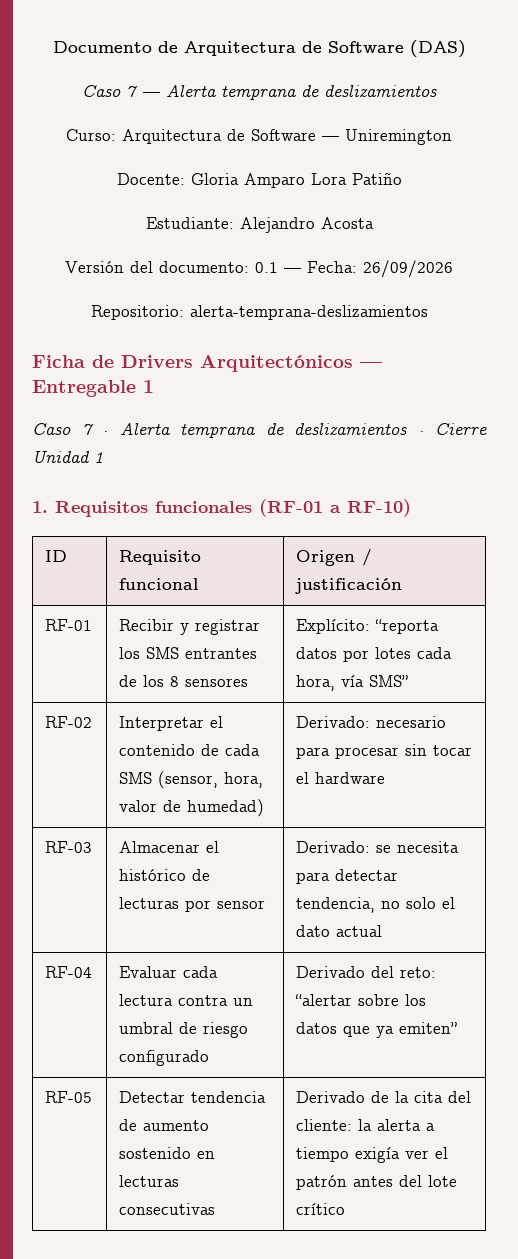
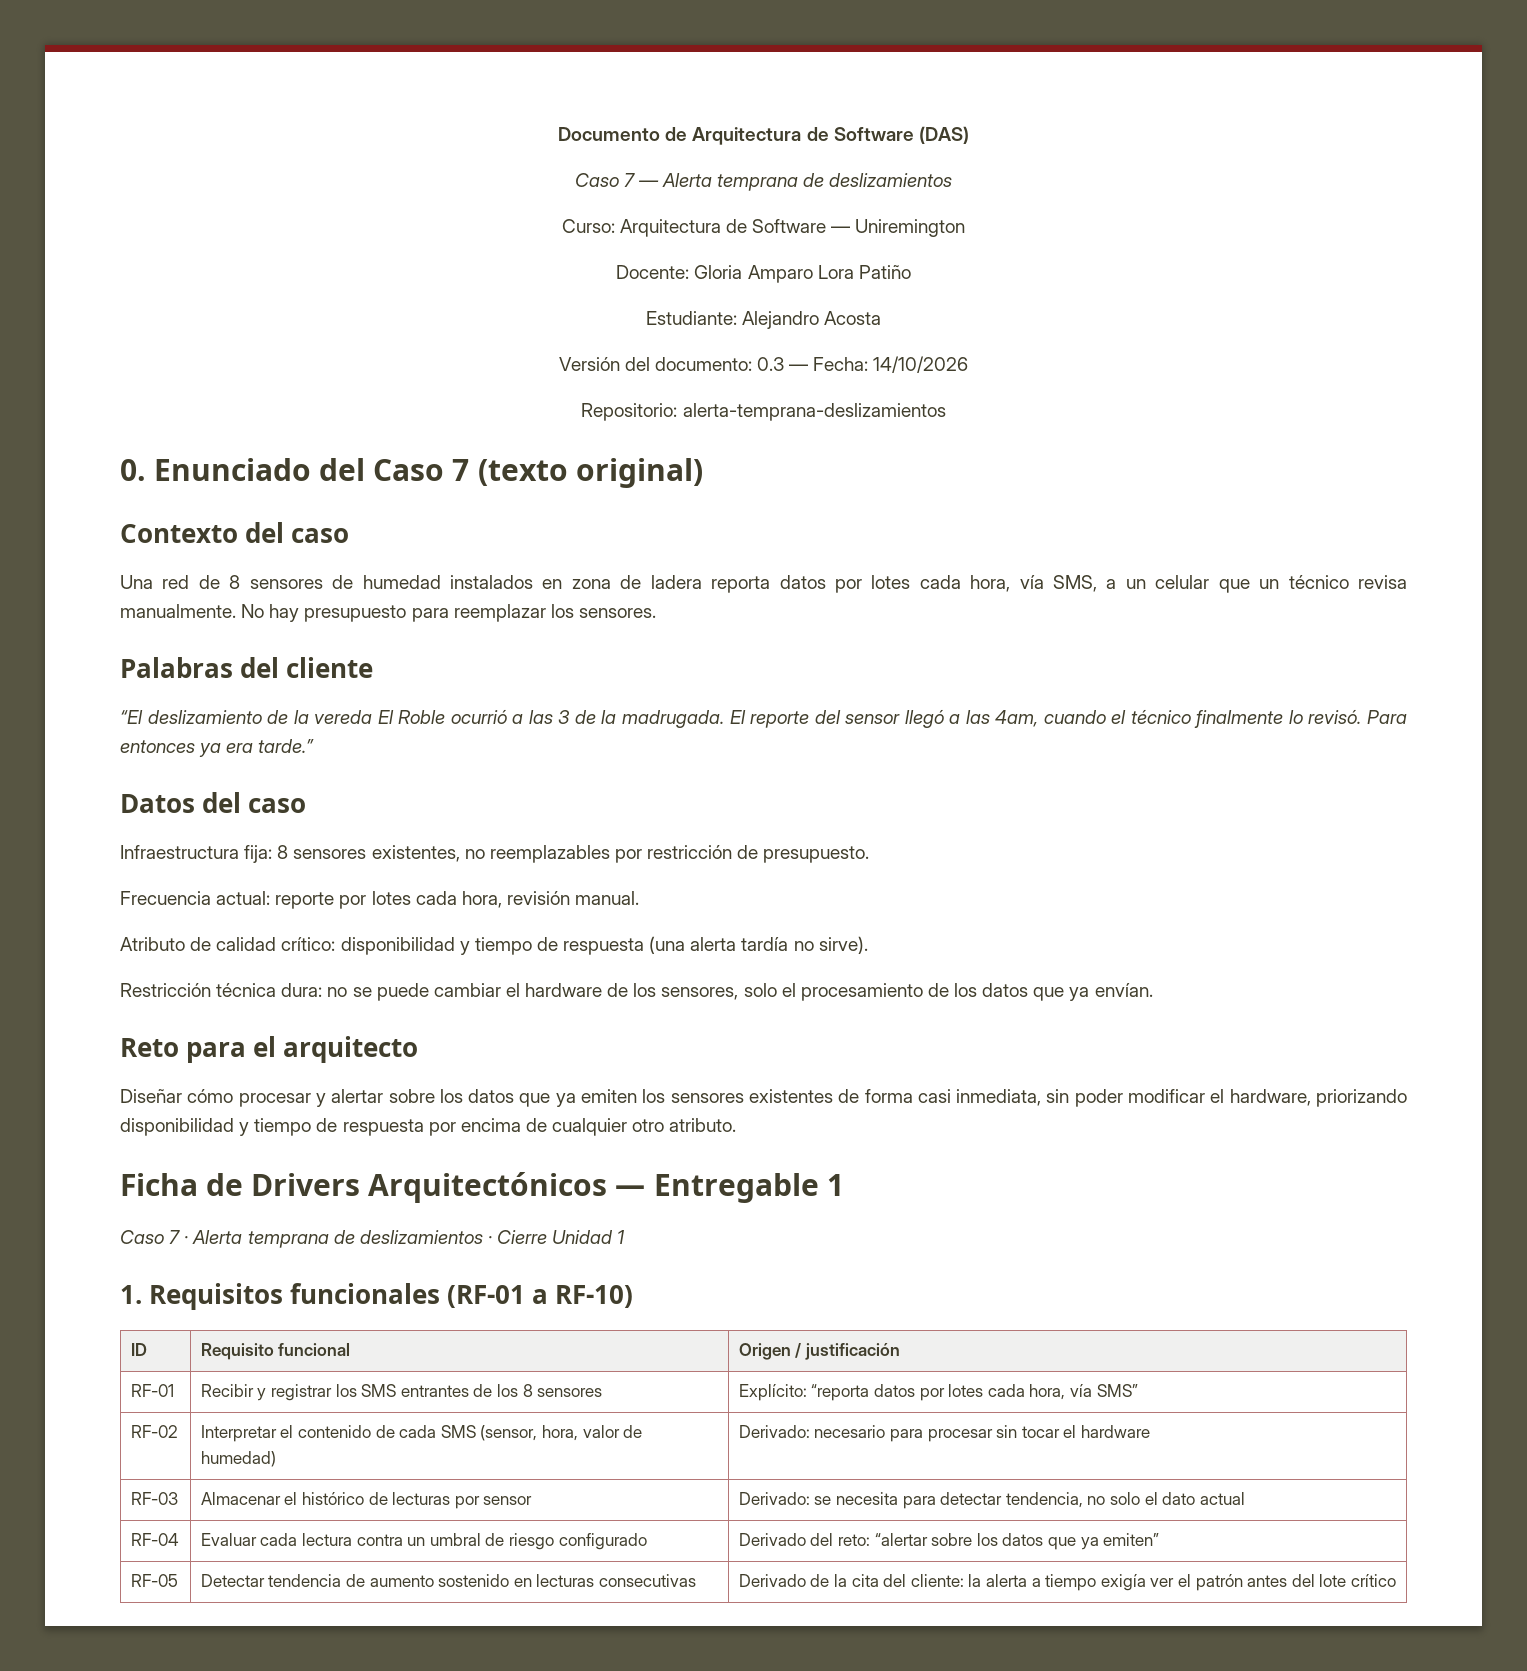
[255,262,278,273] 0.1 -> [757,357,784,371] 0.3
[363,260,453,278] 26/09/2026 -> [873,356,969,373] 14/10/2026
(428, 312) none -> [120,458,703,488] [120,522,350,543] [120,575,1407,593] [120,604,656,622] [120,657,374,678] [120,709,1407,728] [120,739,315,757] [120,792,307,813] [120,845,870,863] [120,891,640,909] [120,936,868,955] [120,983,1153,1001] [120,1036,419,1063] [120,1089,1408,1107] [120,1118,737,1136] // 0. Enunciado del Caso 7 (texto original) // Contexto del caso // Una red de 8 sensores de humedad instalados en zona de ladera reporta datos por lotes cada hora, vía SMS, a un celular que un técnico revisa manualmente. No hay presupuesto para reemplazar los sensores. // Palabras del cliente // “El deslizamiento de la vereda El Roble ocurrió a las 3 de la madrugada. El reporte del sensor llegó a las 4am, cuando el técnico finalmente lo revisó. Para entonces ya era tarde.” // Datos del caso // Infraestructura fija: 8 sensores existentes, no reemplazables por restricción de presupuesto. // Frecuencia actual: reporte por lotes cada hora, revisión manual. // Atributo de calidad crítico: disponibilidad y tiempo de respuesta (una alerta tardía no sirve). // Restricción técnica dura: no se puede cambiar el hardware de los sensores, solo el procesamiento de los datos que ya envían. // Reto para el arquitecto // Diseñar cómo procesar y alertar sobre los datos que ya emiten los sensores existentes de forma casi inmediata, sin poder modificar el hardware, priorizando disponibilidad y tiempo de respuesta por encima de cualquier otro atributo.

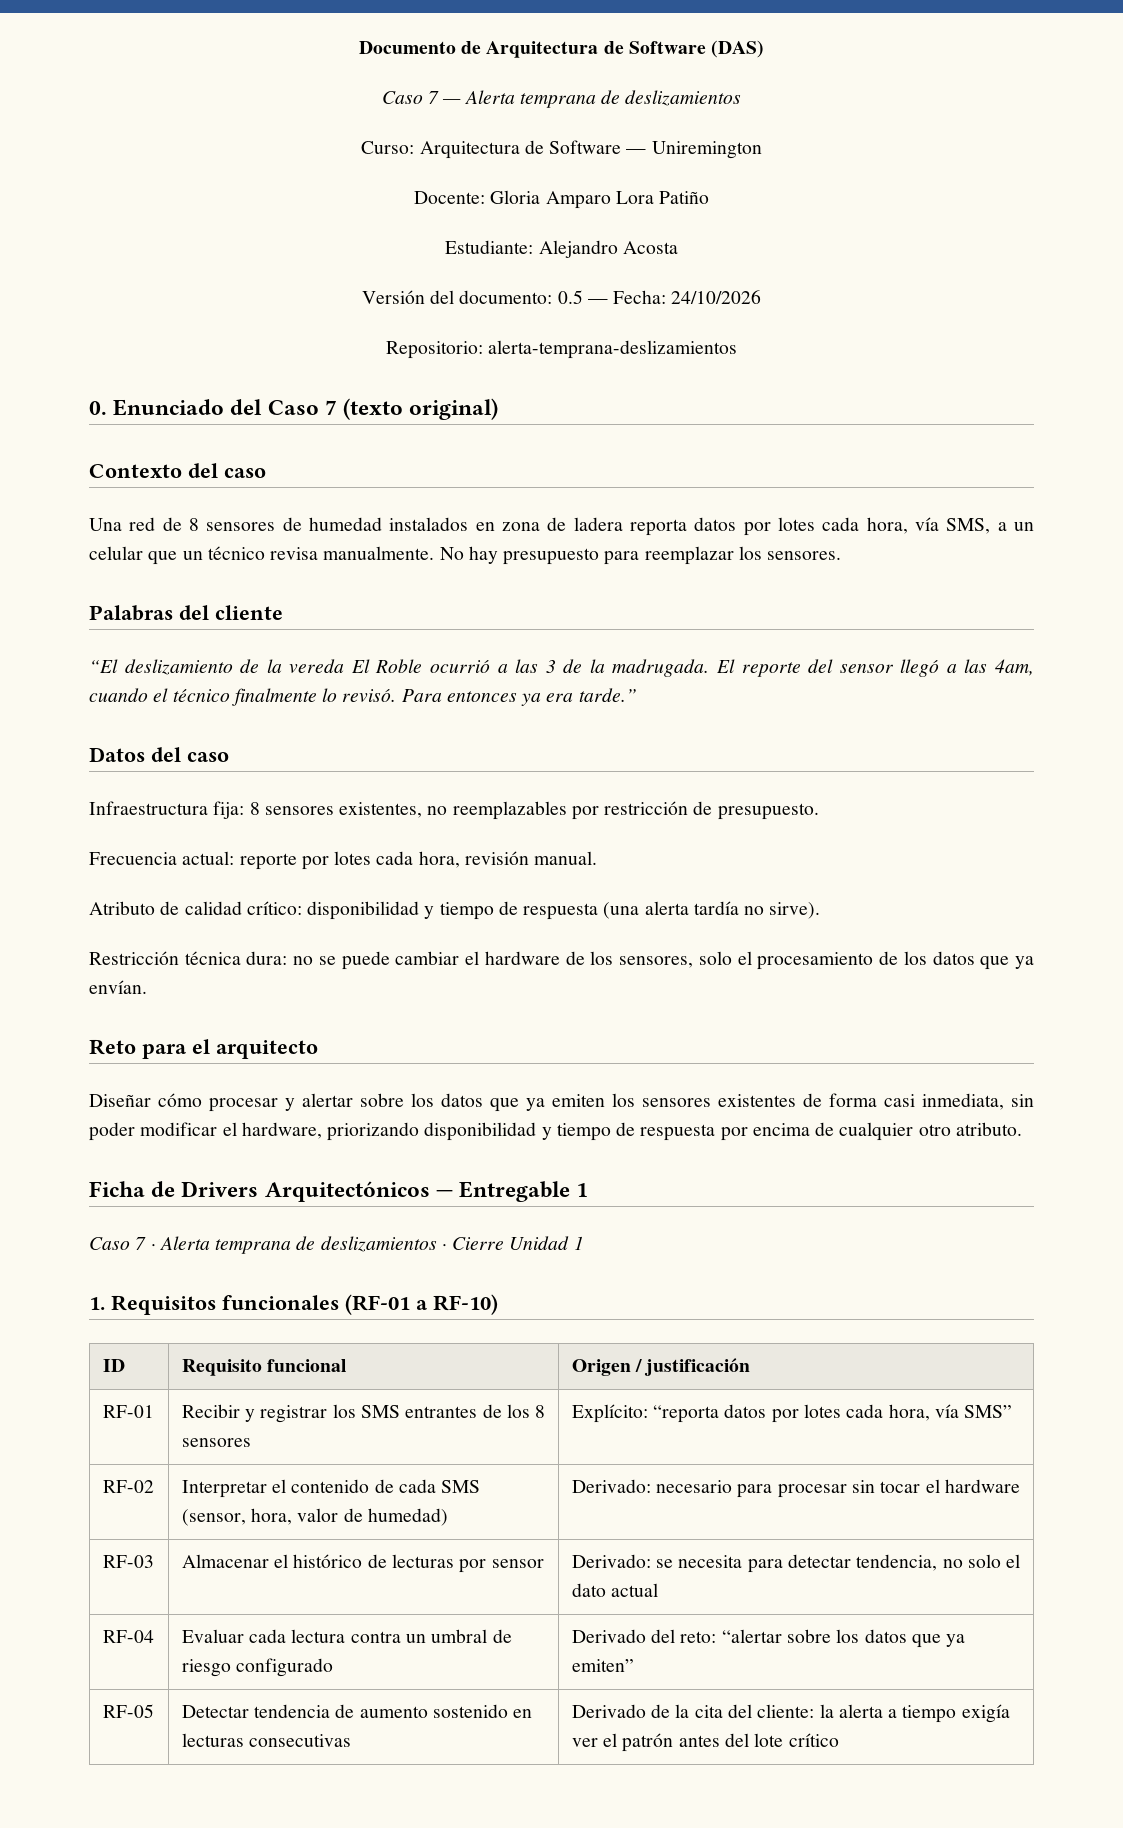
[757,357,784,371] 0.3 -> [557,290,583,304] 0.5
[873,356,969,373] 14/10/2026 -> [671,290,762,304] 24/10/2026

